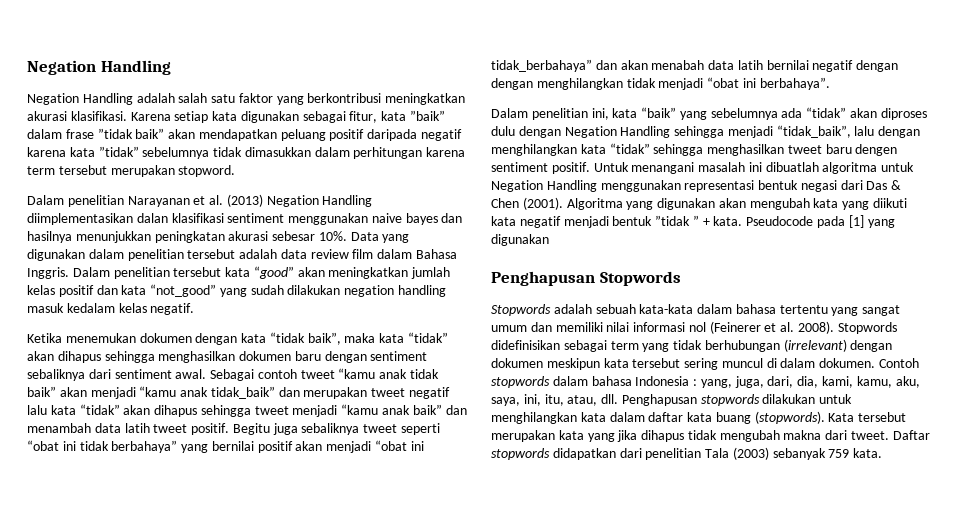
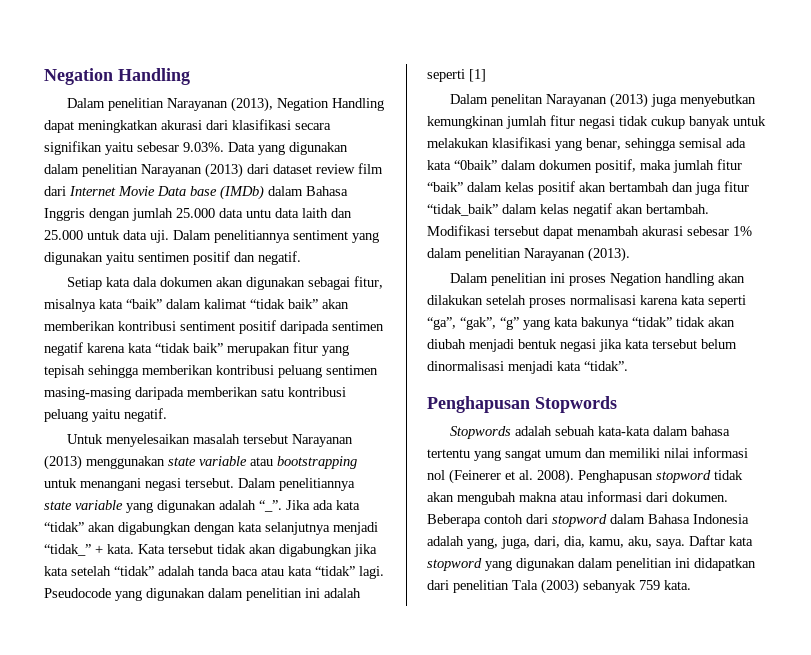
[27,93,466,105] [27,110,446,123] [27,128,463,141] [27,146,466,159] [27,165,236,177] [27,194,373,207] [27,213,463,225] [27,231,347,243] Negation Handling adalah salah satu faktor yang berkontribusi meningkatkan akurasi klasifikasi. Karena setiap kata digunakan sebagai fitur, kata ”baik” dalam frase ”tidak baik” akan mendapatkan peluang positif daripada negatif karena kata ”tidak” sebelumnya tidak dimasukkan dalam perhitungan karena term tersebut merupakan stopword. // Dalam penelitian Narayanan et al. (2013) Negation Handling diimplementasikan dalan klasifikasi sentiment menggunakan naive bayes dan hasilnya menunjukkan peningkatan akurasi sebesar 10%. -> [66,97,384,112] [44,119,331,133] [44,141,224,155] Dalam penelitian Narayanan (2013), Negation Handling dapat meningkatkan akurasi dari klasifikasi secara signifikan yaitu sebesar 9.03%.
[187,249,458,259] [27,266,451,279] [27,284,447,297] [27,303,195,315] [27,332,449,345] [27,351,428,363] [27,368,440,381] [27,386,451,399] [27,404,467,417] [27,423,441,435] [27,440,424,453] [491,59,899,72] [491,77,830,90] [491,107,927,120] [491,125,921,138] [491,143,898,156] [491,162,915,174] [491,180,902,192] [491,197,908,210] [491,215,895,228] [491,234,549,246] tersebut adalah data review film dalam Bahasa Inggris. Dalam penelitian tersebut kata “good” akan meningkatkan jumlah kelas positif dan kata “not_good” yang sudah dilakukan negation handling masuk kedalam kelas negatif. // Ketika menemukan dokumen dengan kata “tidak baik”, maka kata “tidak” akan dihapus sehingga menghasilkan dokumen baru dengan sentiment sebaliknya dari sentiment awal. Sebagai contoh tweet “kamu anak tidak baik” akan menjadi “kamu anak tidak_baik” dan merupakan tweet negatif lalu kata “tidak” akan dihapus sehingga tweet menjadi “kamu anak baik” dan menambah data latih tweet positif. Begitu juga sebaliknya tweet seperti “obat ini tidak berbahaya” yang bernilai positif akan menjadi “obat ini tidak_berbahaya” dan akan menabah data latih bernilai negatif dengan dengan menghilangkan tidak menjadi “obat ini berbahaya”. // Dalam penelitian ini, kata “baik” yang sebelumnya ada “tidak” akan diproses dulu dengan Negation Handling sehingga menjadi “tidak_baik”, lalu dengan menghilangkan kata “tidak” sehingga menghasilkan tweet baru dengen sentiment positif. Untuk menangani masalah ini dibuatlah algoritma untuk Negation Handling menggunakan representasi bentuk negasi dari Das & Chen (2001). Algoritma yang digunakan akan mengubah kata yang diikuti kata negatif menjadi bentuk ”tidak ” + kata. Pseudocode pada [1] yang digunakan -> [141,163,383,178] [44,185,348,200] [44,208,352,221] [44,230,379,243] [44,251,301,265] [66,276,383,290] [44,299,349,312] [44,320,384,334] [44,342,349,356] [44,365,378,378] [44,387,346,400] [44,408,167,422] [66,434,353,447] [44,455,357,470] [44,478,355,491] [44,500,360,513] [44,522,378,535] [44,544,377,557] [44,566,384,579] [44,588,361,601] [427,69,486,82] [449,93,756,108] [427,115,766,129] [427,137,746,151] [427,159,742,173] [427,181,749,195] [427,203,709,217] [427,225,752,239] [427,247,630,262] [449,273,745,286] [427,295,746,308] [427,317,735,330] [427,339,737,352] [427,361,628,374] Narayanan (2013) dari dataset review film dari Internet Movie Data base (IMDb) dalam Bahasa Inggris dengan jumlah 25.000 data untu data laith dan 25.000 untuk data uji. Dalam penelitiannya sentiment yang digunakan yaitu sentimen positif dan negatif. // Setiap kata dala dokumen akan digunakan sebagai fitur, misalnya kata “baik” dalam kalimat “tidak baik” akan memberikan kontribusi sentiment positif daripada sentimen negatif karena kata “tidak baik” merupakan fitur yang tepisah sehingga memberikan kontribusi peluang sentimen masing-masing daripada memberikan satu kontribusi peluang yaitu negatif. // Untuk menyelesaikan masalah tersebut Narayanan (2013) menggunakan state variable atau bootstrapping untuk menangani negasi tersebut. Dalam penelitiannya state variable yang digunakan adalah “_”. Jika ada kata “tidak” akan digabungkan dengan kata selanjutnya menjadi “tidak_” + kata. Kata tersebut tidak akan digabungkan jika kata setelah “tidak” adalah tanda baca atau kata “tidak” lagi. Pseudocode yang digunakan dalam penelitian ini adalah seperti [1] // Dalam penelitan Narayanan (2013) juga menyebutkan kemungkinan jumlah fitur negasi tidak cukup banyak untuk melakukan klasifikasi yang benar, sehingga semisal ada kata “0baik” dalam dokumen positif, maka jumlah fitur “baik” dalam kelas positif akan bertambah dan juga fitur “tidak_baik” dalam kelas negatif akan bertambah. Modifikasi tersebut dapat menambah akurasi sebesar 1% dalam penelitian Narayanan (2013). // Dalam penelitian ini proses Negation handling akan dilakukan setelah proses normalisasi karena kata seperti “ga”, “gak”, “g” yang kata bakunya “tidak” tidak akan diubah menjadi bentuk negasi jika kata tersebut belum dinormalisasi menjadi kata “tidak”.
[837,322,897,334] [491,339,893,352] [491,358,920,370] [491,376,698,388] Stopwords didefinisikan sebagai term yang tidak berhubungan (irrelevant) dengan dokumen meskipun kata tersebut sering muncul di dalam dokumen. Contoh stopwords dalam bahasa Indonesia : -> [578,470,743,483] [427,491,728,505] [427,514,749,527] [427,536,464,546] Penghapusan stopword tidak akan mengubah makna atau informasi dari dokumen. Beberapa contoh dari stopword dalam Bahasa Indonesia adalah
[822,376,854,388] kami, -> (585, 542) none
[491,394,853,406] [491,411,907,424] [491,430,930,442] [491,448,550,460] saya, ini, itu, atau, dll. Penghapusan stopwords dilakukan untuk menghilangkan kata dalam daftar kata buang (stopwords). Kata tersebut merupakan kata yang jika dihapus tidak mengubah makna dari tweet. Daftar stopwords -> [656,535,753,549] [427,558,690,571] saya. Daftar kata stopword yang digunakan dalam penelitian ini

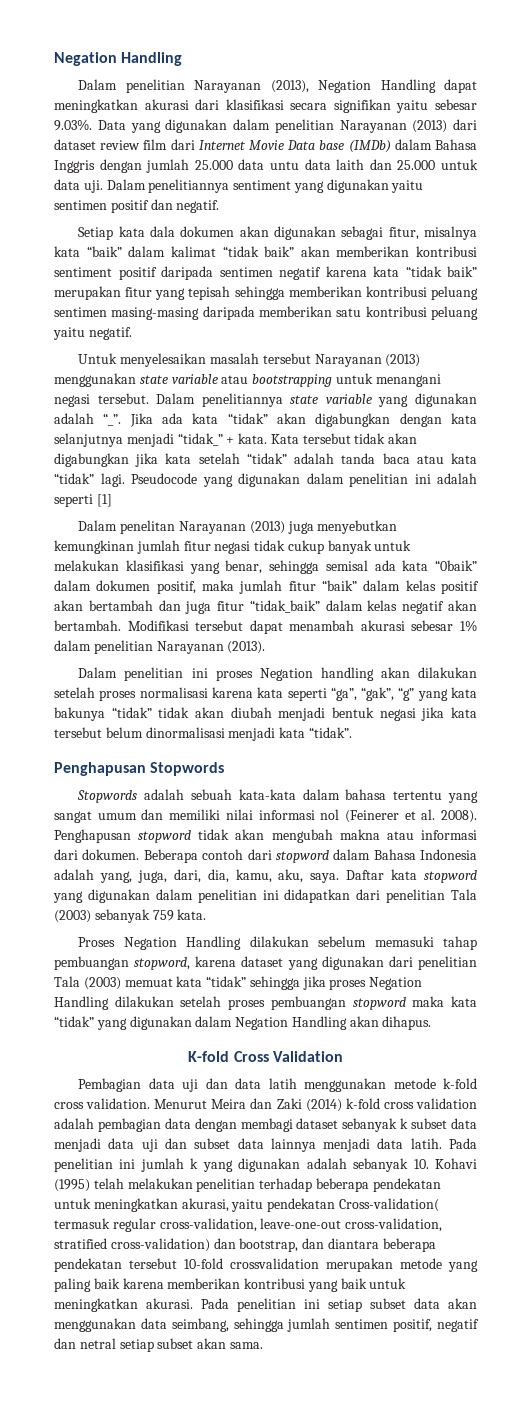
(691, 585) none -> [78,936,477,950] [54,956,477,970] [54,976,423,990] [54,996,478,1010] [54,1016,432,1030] [188,1051,343,1062] [78,1078,477,1092] [54,1098,477,1112] [54,1118,478,1132] [54,1138,478,1152] [54,1158,478,1172] [54,1178,441,1192] [54,1198,439,1212] [54,1218,443,1232] [54,1238,436,1252] [54,1258,478,1272] [54,1278,407,1292] [54,1298,477,1312] [54,1318,479,1332] [54,1338,263,1352] // Proses Negation Handling dilakukan sebelum memasuki tahap pembuangan stopword, karena dataset yang digunakan dari penelitian Tala (2003) memuat kata “tidak” sehingga jika proses Negation Handling dilakukan setelah proses pembuangan stopword maka kata “tidak” yang digunakan dalam Negation Handling akan dihapus. // K-fold Cross Validation // Pembagian data uji dan data latih menggunakan metode k-fold cross validation. Menurut Meira dan Zaki (2014) k-fold cross validation adalah pembagian data dengan membagi dataset sebanyak k subset data menjadi data uji dan subset data lainnya menjadi data latih. Pada penelitian ini jumlah k yang digunakan adalah sebanyak 10. Kohavi (1995) telah melakukan penelitian terhadap beberapa pendekatan untuk meningkatkan akurasi, yaitu pendekatan Cross-validation( termasuk regular cross-validation, leave-one-out cross-validation, stratified cross-validation) dan bootstrap, dan diantara beberapa pendekatan tersebut 10-fold crossvalidation merupakan metode yang paling baik karena memberikan kontribusi yang baik untuk meningkatkan akurasi. Pada penelitian ini setiap subset data akan menggunakan data seimbang, sehingga jumlah sentimen positif, negatif dan netral setiap subset akan sama.

